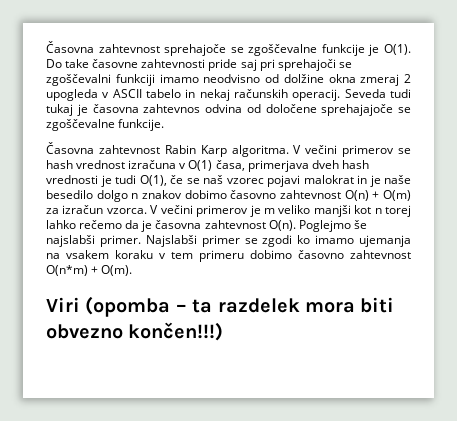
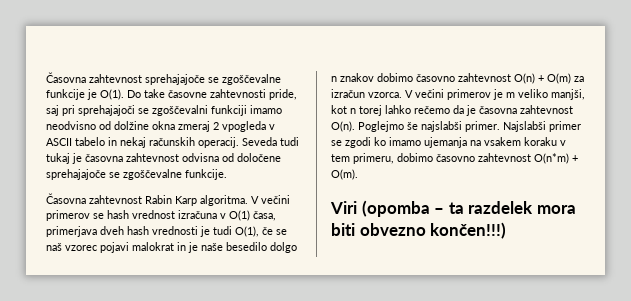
[46,41,227,56] Časovna zahtevnost sprehajoče -> [46,72,205,85] Časovna zahtevnost sprehajajoče
[208,59,238,71] pride -> [269,89,297,100] pride,
[277,59,336,71] sprehajoči -> [78,105,135,116] sprehajajoči
[46,89,98,101] upogleda -> [222,121,266,132] vpogleda
[143,104,242,113] zahtevnos odvina -> [126,153,219,162] zahtevnost odvisna
[313,205,351,217] manjši -> [551,89,585,100] manjši,
[199,250,244,262] primeru -> [353,153,394,164] primeru,

